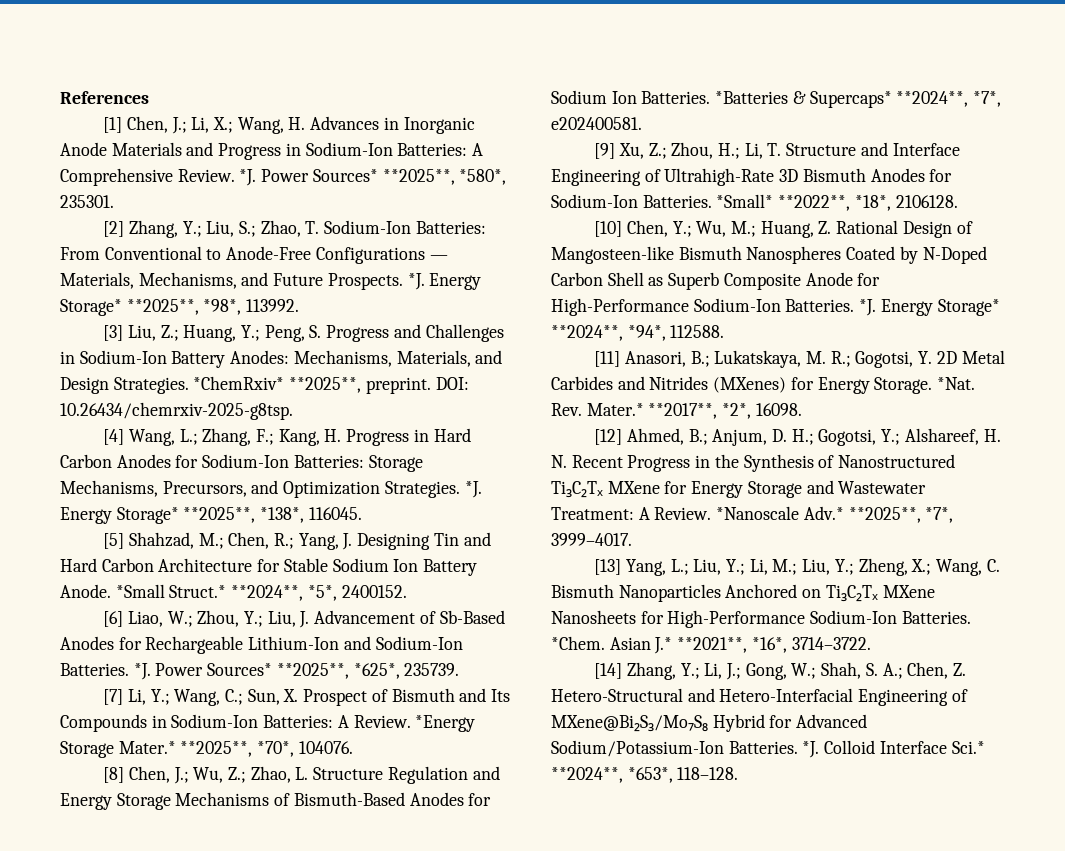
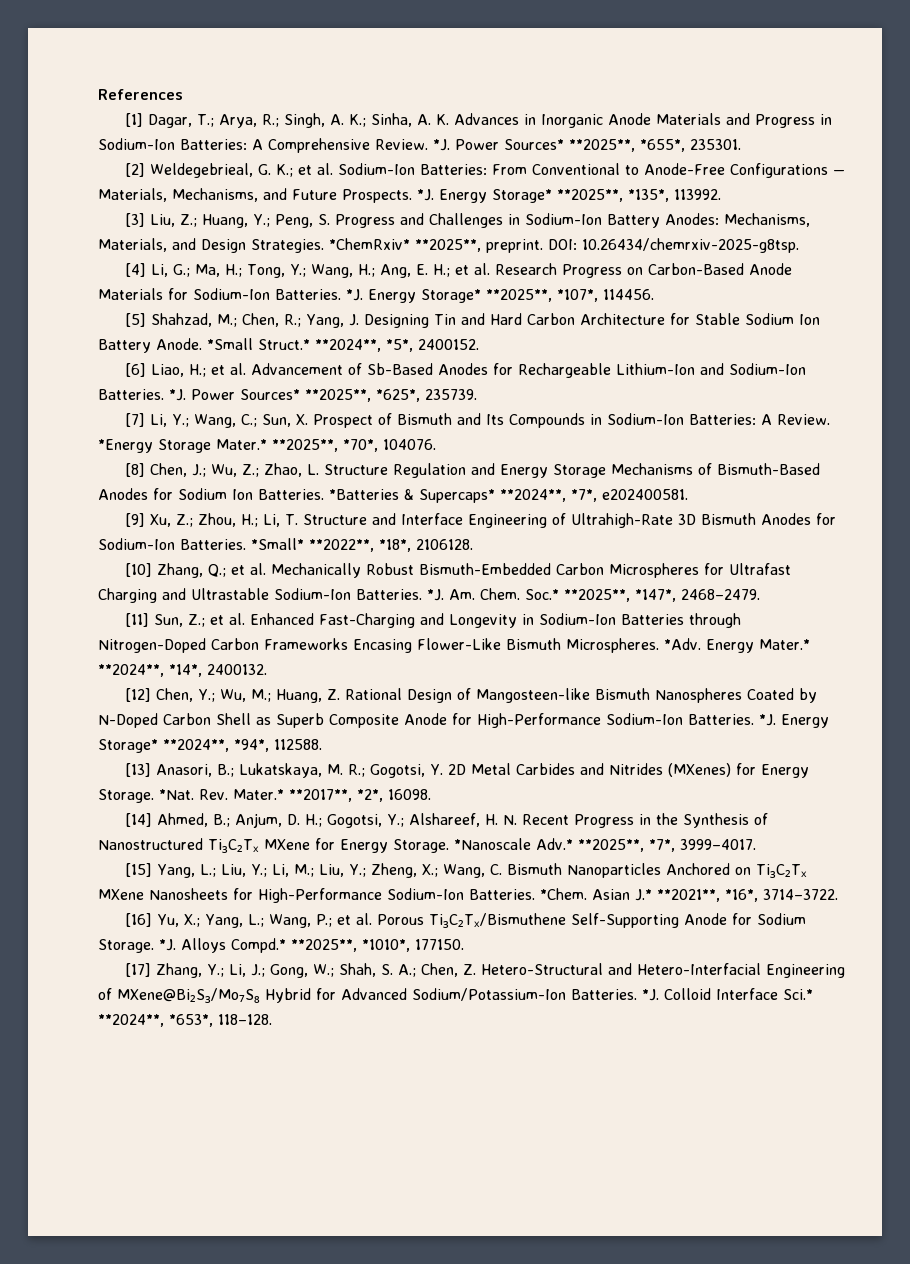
[126,116,306,134] Chen, J.; Li, X.; Wang, H. -> [147,113,449,128] Dagar, T.; Arya, R.; Singh, A. K.; Sinha, A. K.
[459,169,507,185] *580*, -> [640,139,685,152] *655*,
[128,220,320,238] Zhang, Y.; Liu, S.; Zhao, T. -> [149,163,333,178] Weldegebrieal, G. K.; et al.
[203,299,242,315] *98*, -> [628,189,669,202] *135*,
[128,428,471,446] [60,454,423,472] [60,480,482,498] [60,507,362,524] Wang, L.; Zhang, F.; Kang, H. Progress in Hard Carbon Anodes for Sodium-Ion Batteries: Storage Mechanisms, Precursors, and Optimization Strategies. *J. Energy Storage* **2025**, *138*, 116045. -> [150,263,793,278] [98,288,654,303] Li, G.; Ma, H.; Tong, Y.; Wang, H.; Ang, E. H.; et al. Research Progress on Carbon-Based Anode Materials for Sodium-Ion Batteries. *J. Energy Storage* **2025**, *107*, 114456.
[167,610,310,628] W.; Zhou, Y.; Liu, J. -> [188,363,246,377] H.; et al.
(623, 229) none -> [156,563,791,578] [98,588,760,603] [124,613,741,628] [98,638,810,653] [98,664,267,677] [124,688,151,702] Zhang, Q.; et al. Mechanically Robust Bismuth-Embedded Carbon Microspheres for Ultrafast Charging and Ultrastable Sodium-Ion Batteries. *J. Am. Chem. Soc.* **2025**, *147*, 2468–2479. // [11] Sun, Z.; et al. Enhanced Fast-Charging and Longevity in Sodium-Ion Batteries through Nitrogen-Doped Carbon Frameworks Encasing Flower-Like Bismuth Microspheres. *Adv. Energy Mater.* **2024**, *14*, 2400132. // [12]
[594,351,621,367] [11] -> [124,763,151,777] [13]
[594,429,623,445] [12] -> [124,813,152,827] [14]
[747,480,927,498] [551,507,712,520] Storage and Wastewater Treatment: A Review. -> [393,839,449,853] Storage.
[594,559,622,575] [13] -> [124,863,152,877] [15]
[594,663,623,679] [14] -> [124,913,807,928] [98,938,464,953] [124,963,151,977] [16] Yu, X.; Yang, L.; Wang, P.; et al. Porous Ti₃C₂Tₓ/Bismuthene Self-Supporting Anode for Sodium Storage. *J. Alloys Compd.* **2025**, *1010*, 177150. // [17]

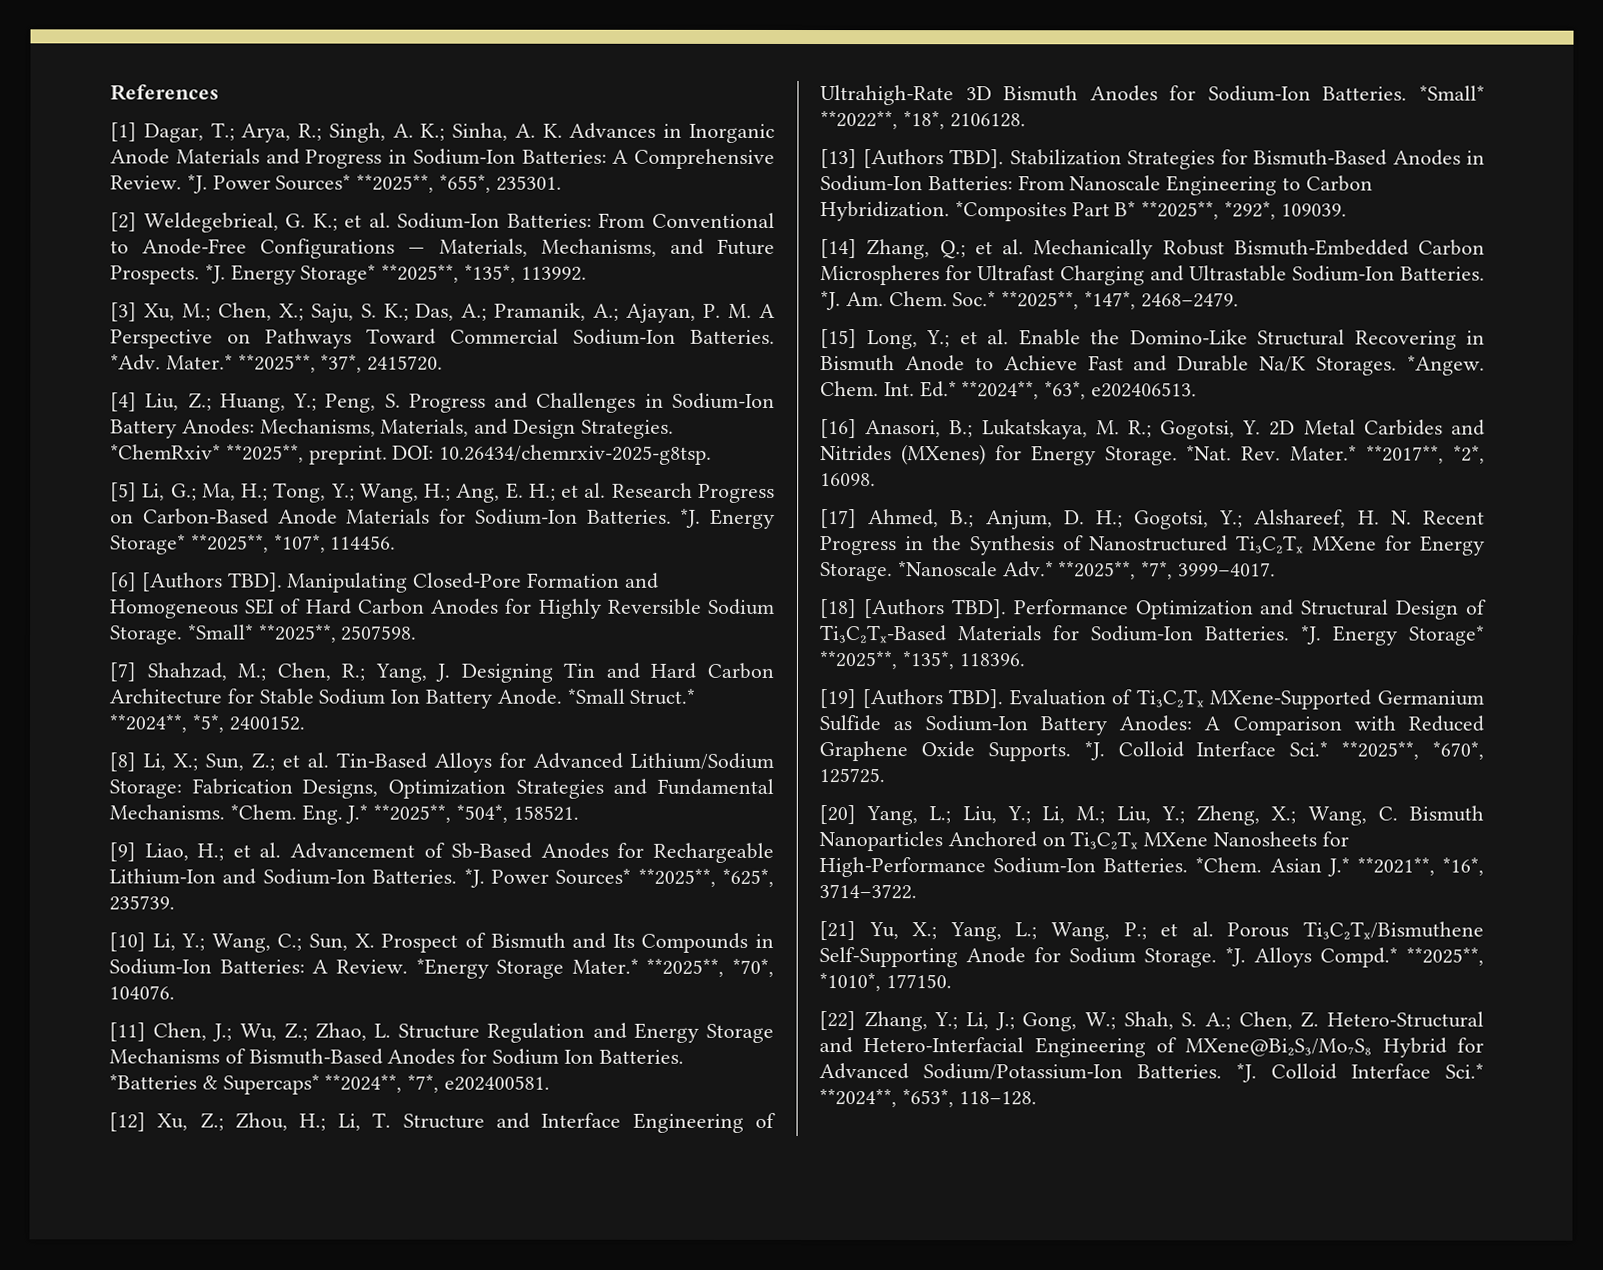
(145, 220) none -> [143,302,775,323] [110,328,775,349] [110,354,444,373] [110,392,137,412] Xu, M.; Chen, X.; Saju, S. K.; Das, A.; Pramanik, A.; Ajayan, P. M. A Perspective on Pathways Toward Commercial Sodium-Ion Batteries. *Adv. Mater.* **2025**, *37*, 2415720. // [4]
[124,263,146,277] [4] -> [110,482,137,502] [5]
[124,313,146,327] [5] -> [110,572,659,593] [110,598,775,619] [109,624,418,645] [109,662,136,682] [6] [Authors TBD]. Manipulating Closed-Pore Formation and Homogeneous SEI of Hard Carbon Anodes for Highly Reversible Sodium Storage. *Small* **2025**, 2507598. // [7]
[124,363,146,377] [6] -> [109,752,774,773] [109,778,774,799] [109,804,579,825] [109,842,136,862] [8] Li, X.; Sun, Z.; et al. Tin-Based Alloys for Advanced Lithium/Sodium Storage: Fabrication Designs, Optimization Strategies and Fundamental Mechanisms. *Chem. Eng. J.* **2025**, *504*, 158521. // [9]
[124,413,145,427] [7] -> [109,932,146,952] [10]
[124,463,145,477] [8] -> [109,1022,146,1042] [11]
[124,513,145,527] [9] -> [109,1112,146,1132] [12]
[124,563,152,577] [10] -> [820,149,1485,170] [820,175,1373,196] [820,201,1347,222] [820,239,857,259] [13] [Authors TBD]. Stabilization Strategies for Bismuth-Based Anodes in Sodium-Ion Batteries: From Nanoscale Engineering to Carbon Hybridization. *Composites Part B* **2025**, *292*, 109039. // [14]
[124,613,741,628] [98,638,810,653] [98,664,267,677] [124,688,817,703] [98,713,829,728] [98,739,322,753] [124,763,151,777] [11] Sun, Z.; et al. Enhanced Fast-Charging and Longevity in Sodium-Ion Batteries through Nitrogen-Doped Carbon Frameworks Encasing Flower-Like Bismuth Microspheres. *Adv. Energy Mater.* **2024**, *14*, 2400132. // [12] Chen, Y.; Wu, M.; Huang, Z. Rational Design of Mangosteen-like Bismuth Nanospheres Coated by N-Doped Carbon Shell as Superb Composite Anode for High-Performance Sodium-Ion Batteries. *J. Energy Storage* **2024**, *94*, 112588. // [13] -> [820,329,1485,350] [820,355,1485,376] [820,381,1198,400] [820,419,857,439] [15] Long, Y.; et al. Enable the Domino-Like Structural Recovering in Bismuth Anode to Achieve Fast and Durable Na/K Storages. *Angew. Chem. Int. Ed.* **2024**, *63*, e202406513. // [16]
[124,813,152,827] [14] -> [820,509,857,529] [17]
[124,863,152,877] [15] -> [820,599,1487,620] [819,625,1485,646] [819,651,1025,670] [819,689,1484,710] [819,715,1484,736] [819,741,1484,762] [819,768,885,784] [819,805,856,825] [18] [Authors TBD]. Performance Optimization and Structural Design of Ti₃C₂Tₓ-Based Materials for Sodium-Ion Batteries. *J. Energy Storage* **2025**, *135*, 118396. // [19] [Authors TBD]. Evaluation of Ti₃C₂Tₓ MXene-Supported Germanium Sulfide as Sodium-Ion Battery Anodes: A Comparison with Reduced Graphene Oxide Supports. *J. Colloid Interface Sci.* **2025**, *670*, 125725. // [20]
[124,913,152,927] [16] -> [819,921,856,941] [21]
[124,963,151,977] [17] -> [819,1011,856,1031] [22]

